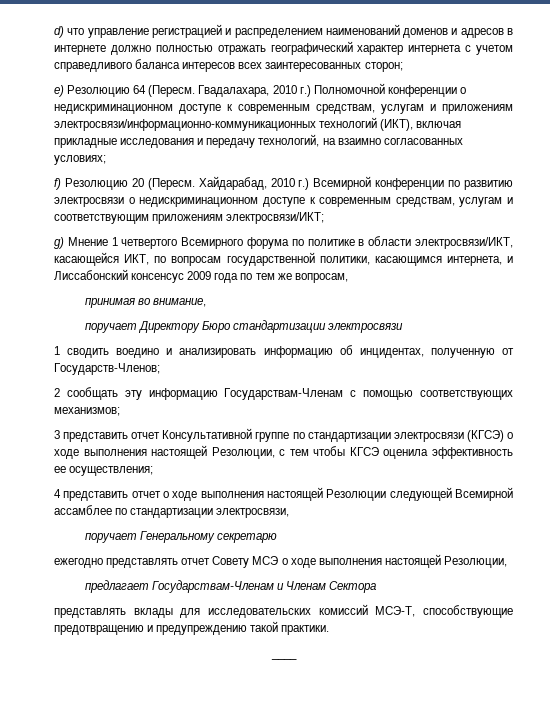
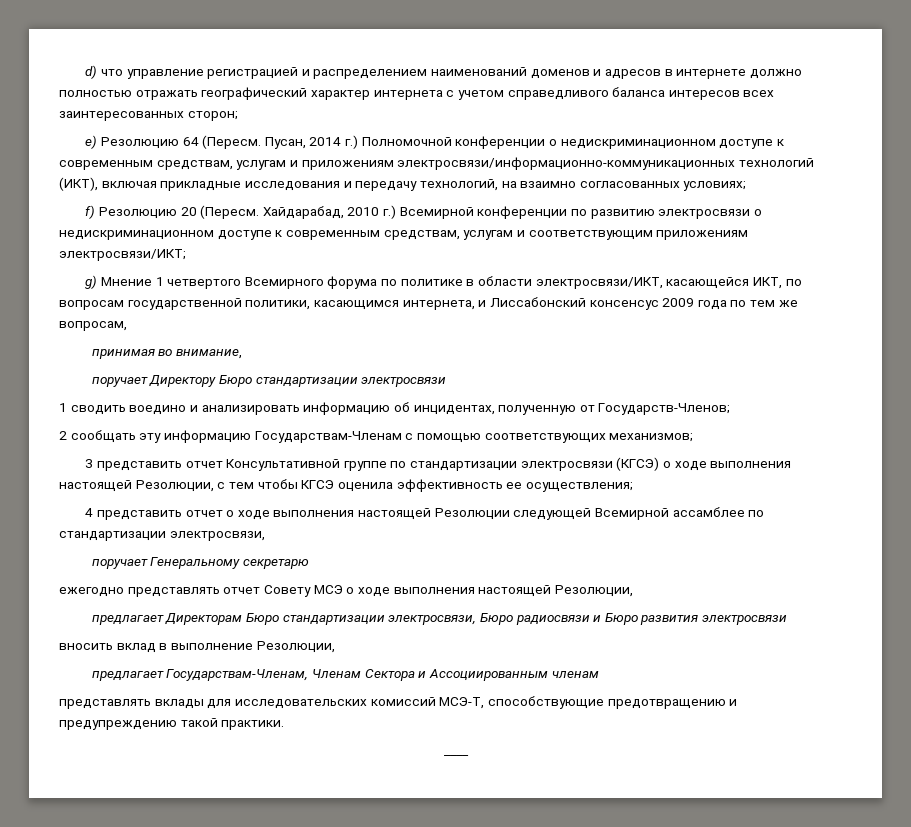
[198,85,297,97] Гвадалахара, 2010 -> [264,137,342,149] Пусан, 2014
[152,580,285,593] Государствам-Членам и -> [165,613,788,625] [59,641,335,653] [91,669,309,681] Директорам Бюро стандартизации электросвязи, Бюро радиосвязи и Бюро развития электросвязи // вносить вклад в выполнение Резолюции, // предлагает Государствам-Членам,
(377, 587) none -> [418,669,599,681] и Ассоциированным членам

